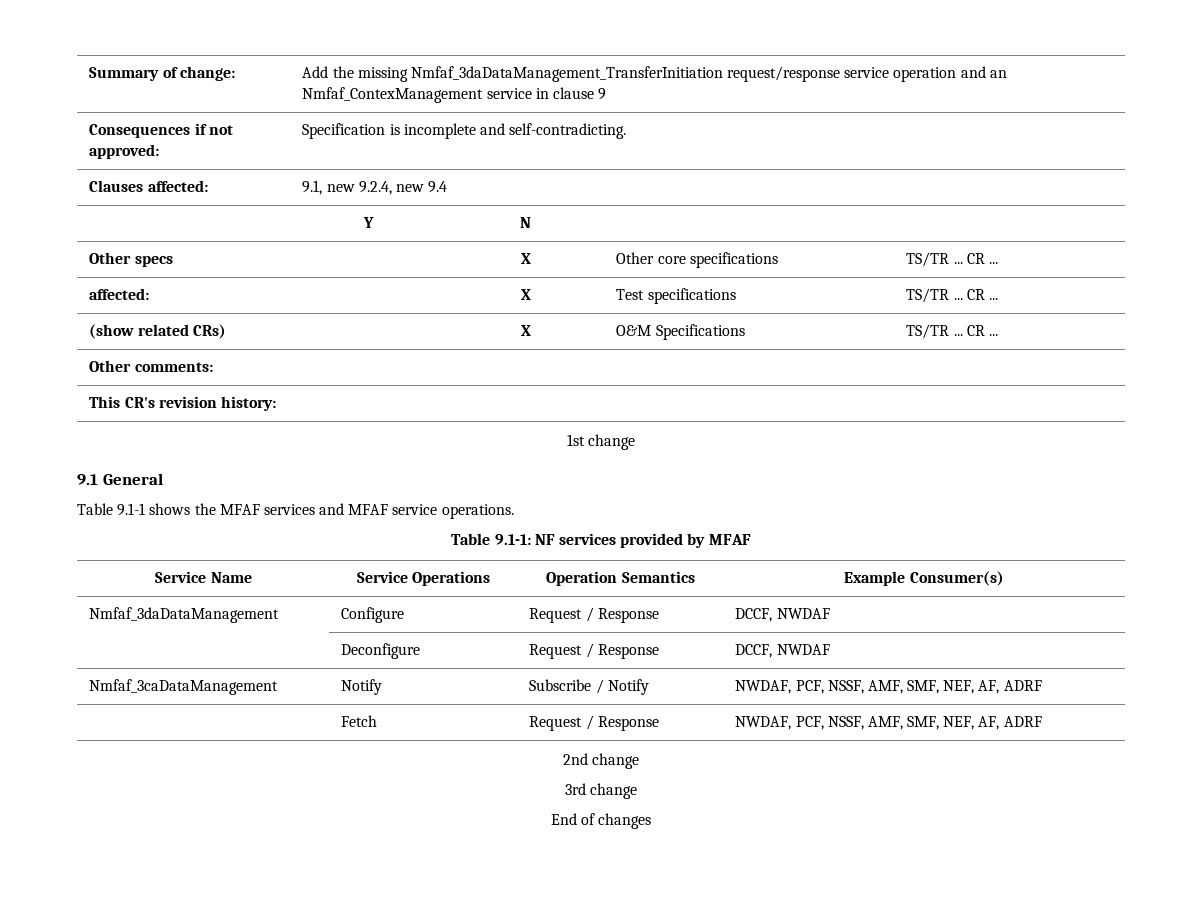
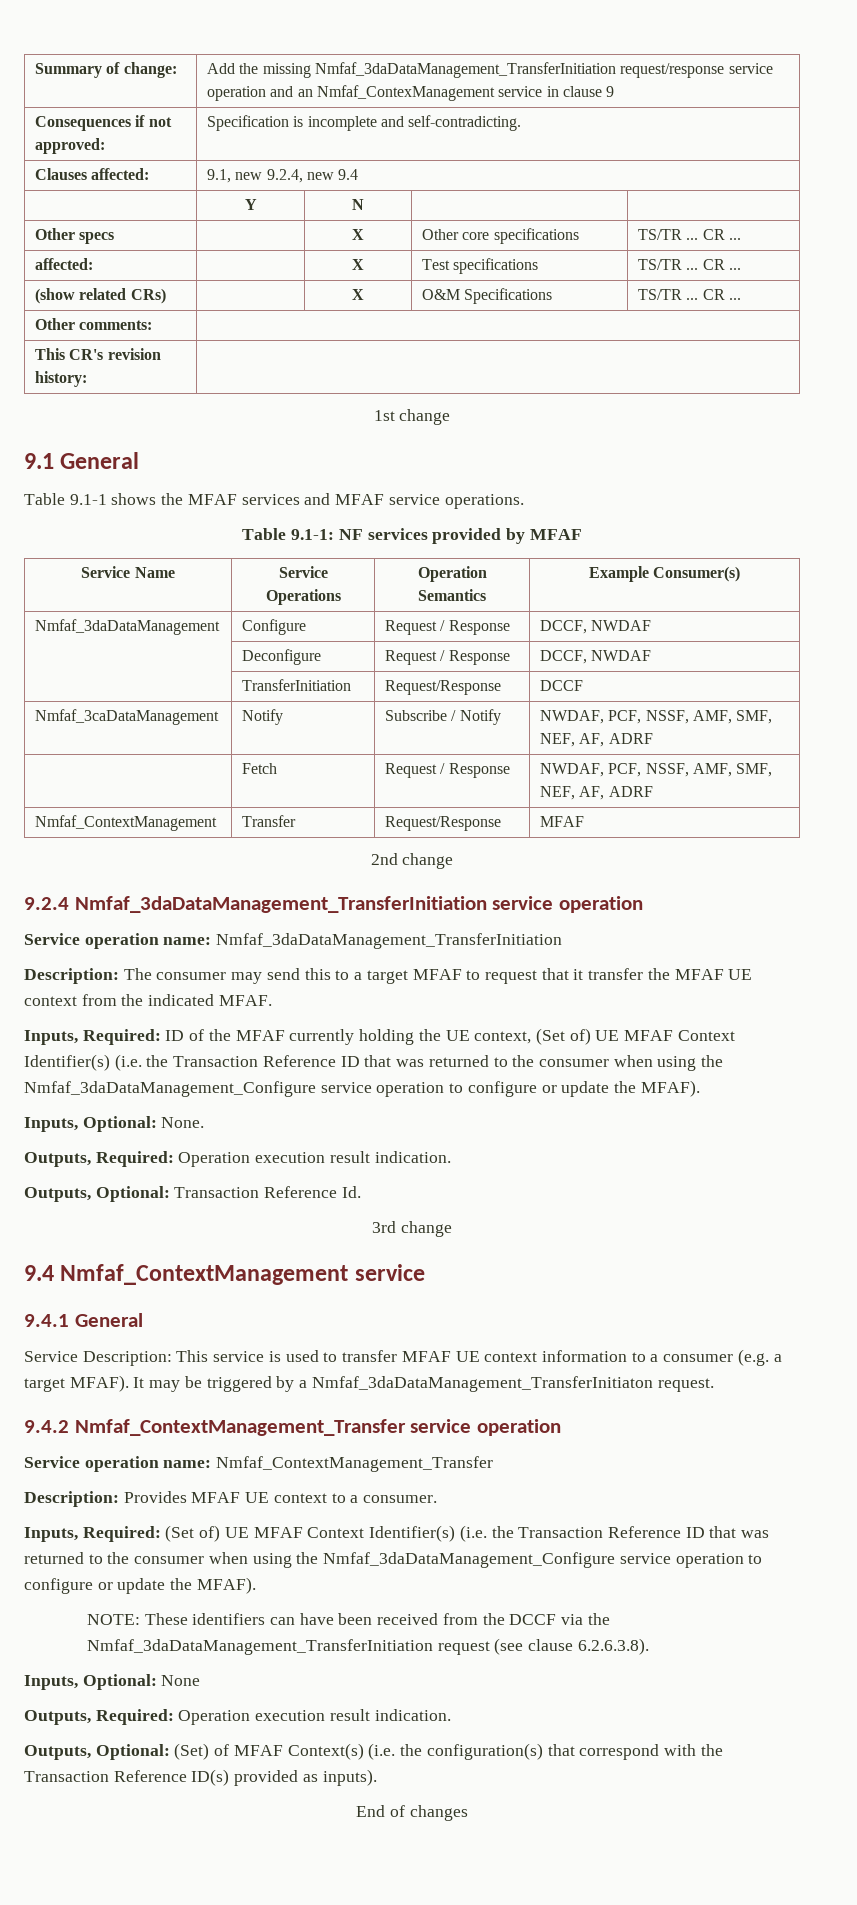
(830, 649) none -> [242,679,352,691] [385,680,502,695] [540,680,584,691] // | TransferInitiation | Request/Response | DCCF
[562,753,640,769] [564,783,638,799] // 2nd change // 3rd change -> [35,815,218,831] [242,815,297,827] [385,816,502,831] [540,816,585,827] [370,853,454,869] [24,896,643,913] [24,933,563,949] [24,968,753,984] [24,994,272,1006] [24,1028,735,1045] [24,1054,724,1071] [24,1080,700,1097] [24,1116,205,1132] [24,1151,451,1167] [24,1186,361,1202] [372,1221,452,1237] [24,1264,425,1285] [24,1313,143,1327] [24,1349,782,1366] [24,1375,714,1392] [24,1419,561,1436] [24,1456,494,1472] [24,1491,438,1507] [24,1525,770,1542] [24,1552,763,1568] [24,1577,256,1594] [86,1613,610,1625] [86,1638,649,1655] [24,1674,201,1690] [24,1709,451,1725] [24,1743,723,1760] [24,1769,377,1786] // Nmfaf_ContextManagement | Transfer | Request/Response | MFAF // 2nd change // 9.2.4 Nmfaf_3daDataManagement_TransferInitiation service operation // Service operation name: Nmfaf_3daDataManagement_TransferInitiation // Description: The consumer may send this to a target MFAF to request that it transfer the MFAF UE context from the indicated MFAF. // Inputs, Required: ID of the MFAF currently holding the UE context, (Set of) UE MFAF Context Identifier(s) (i.e. the Transaction Reference ID that was returned to the consumer when using the Nmfaf_3daDataManagement_Configure service operation to configure or update the MFAF). // Inputs, Optional: None. // Outputs, Required: Operation execution result indication. // Outputs, Optional: Transaction Reference Id. // 3rd change // 9.4 Nmfaf_ContextManagement service // 9.4.1 General // Service Description: This service is used to transfer MFAF UE context information to a consumer (e.g. a target MFAF). It may be triggered by a Nmfaf_3daDataManagement_TransferInitiaton request. // 9.4.2 Nmfaf_ContextManagement_Transfer service operation // Service operation name: Nmfaf_ContextManagement_Transfer // Description: Provides MFAF UE context to a consumer. // Inputs, Required: (Set of) UE MFAF Context Identifier(s) (i.e. the Transaction Reference ID that was returned to the consumer when using the Nmfaf_3daDataManagement_Configure service operation to configure or update the MFAF). // NOTE: These identifiers can have been received from the DCCF via the Nmfaf_3daDataManagement_TransferInitiation request (see clause 6.2.6.3.8). // Inputs, Optional: None // Outputs, Required: Operation execution result indication. // Outputs, Optional: (Set) of MFAF Context(s) (i.e. the configuration(s) that correspond with the Transaction Reference ID(s) provided as inputs).

